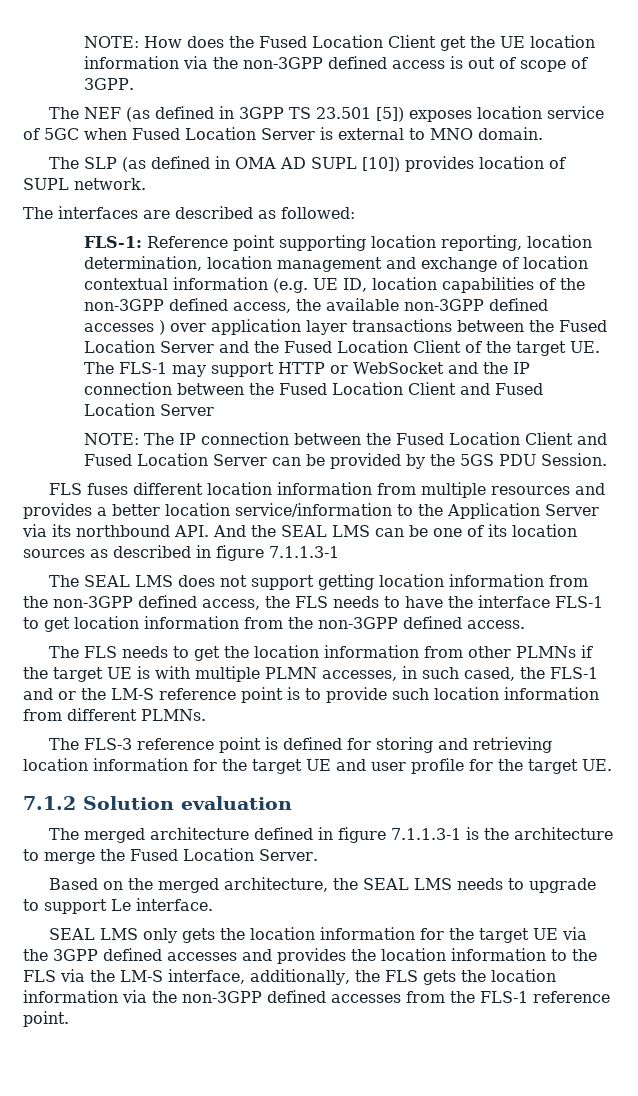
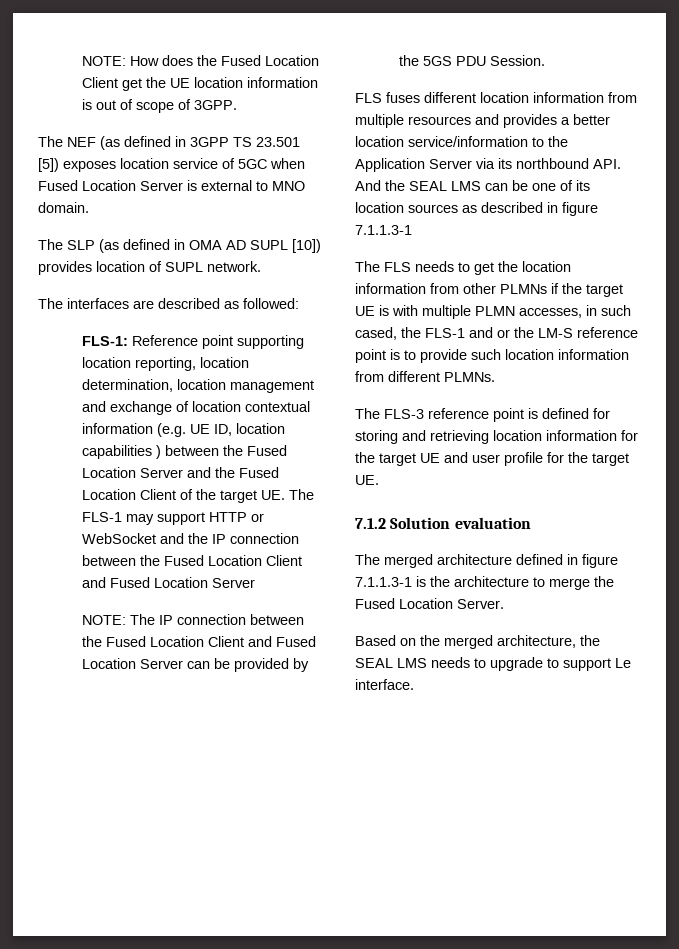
[183,56,446,69] via the non-3GPP defined access -> (319, 82) none
[539,278,586,290] [84,298,549,313] [84,319,453,335] of the non-3GPP defined access, the available non-3GPP defined accesses ) over application layer transactions -> [156,445,162,459] )
[48,574,588,590] [23,595,603,610] [23,616,525,632] // The SEAL LMS does not support getting location information from the non-3GPP defined access, the FLS needs to have the interface FLS-1 to get location information from the non-3GPP defined access. -> (412, 230) none
[48,927,587,943] [23,948,597,964] [23,969,556,985] [23,990,610,1003] [23,1011,69,1027] // SEAL LMS only gets the location information for the target UE via the 3GPP defined accesses and provides the location information to the FLS via the LM-S interface, additionally, the FLS gets the location information via the non-3GPP defined accesses from the FLS-1 reference point. -> (414, 684) none

